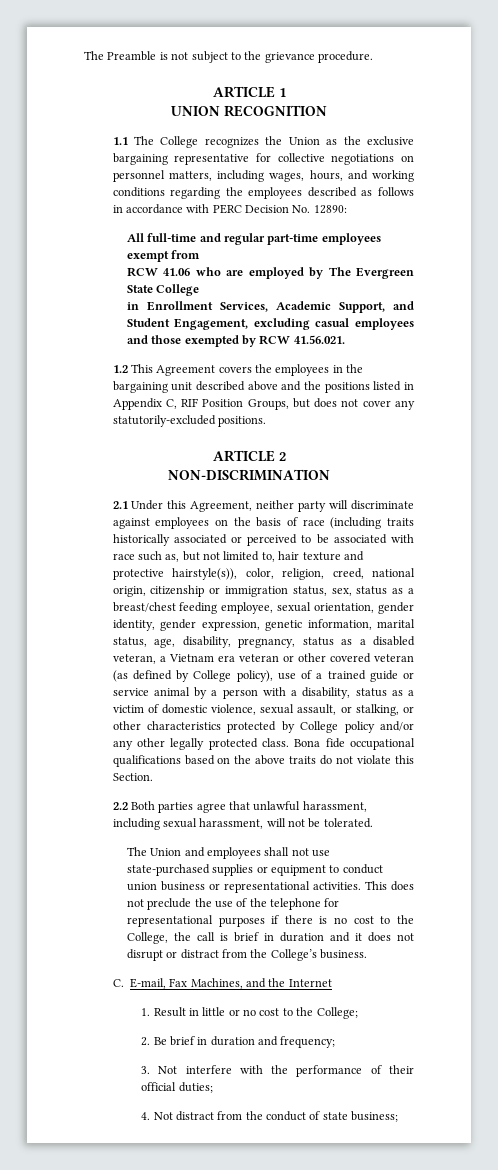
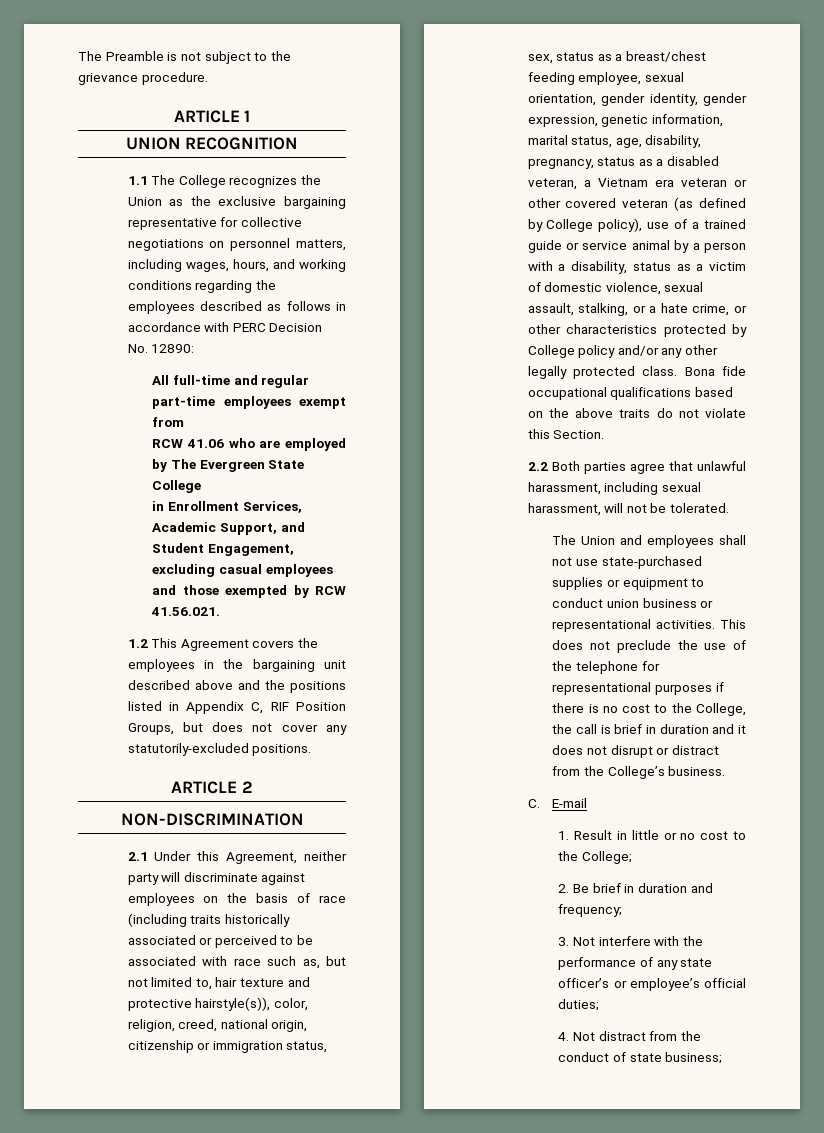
[340,704,399,716] or stalking, -> [578,303,730,316] stalking, or a hate crime,
[129,978,332,989] E-mail, Fax Machines, and the Internet -> [552,798,588,808] E-mail
[389,1065,414,1074] their -> [656,958,713,970] [558,978,700,991] any state officer’s or employee’s

